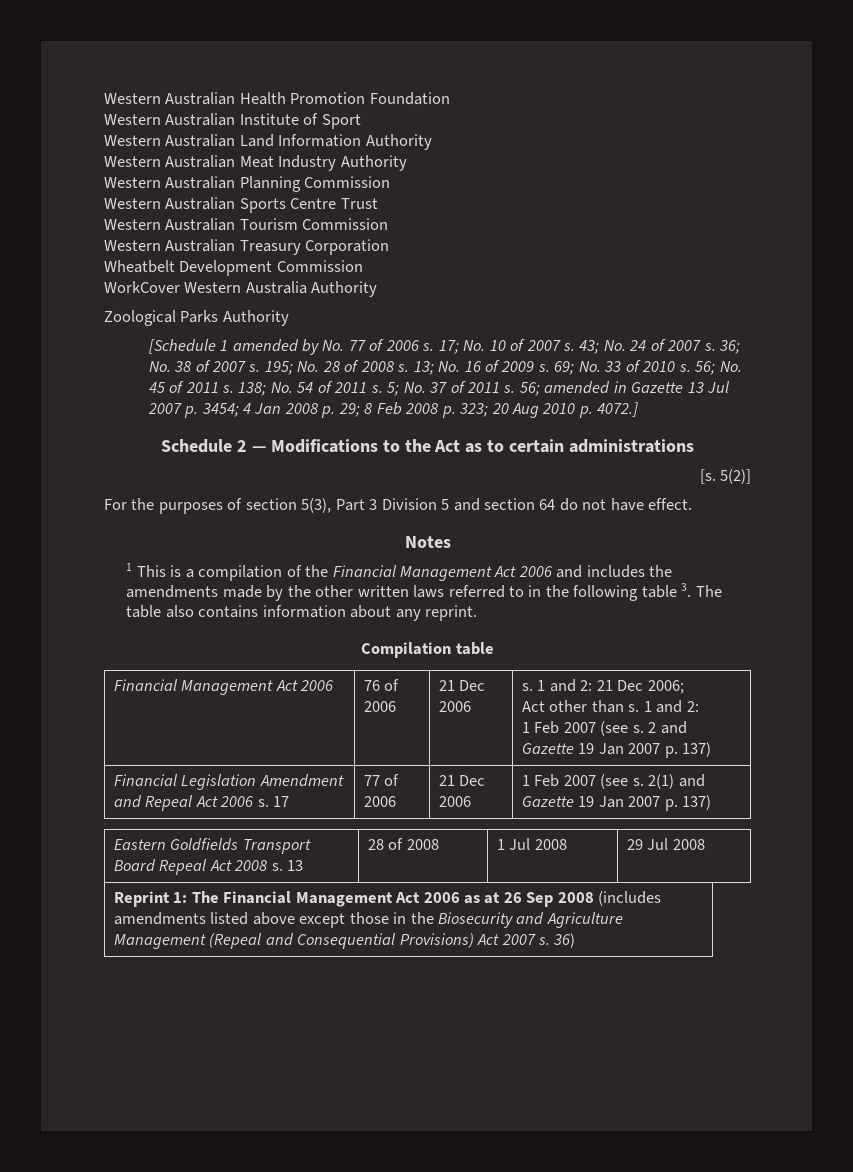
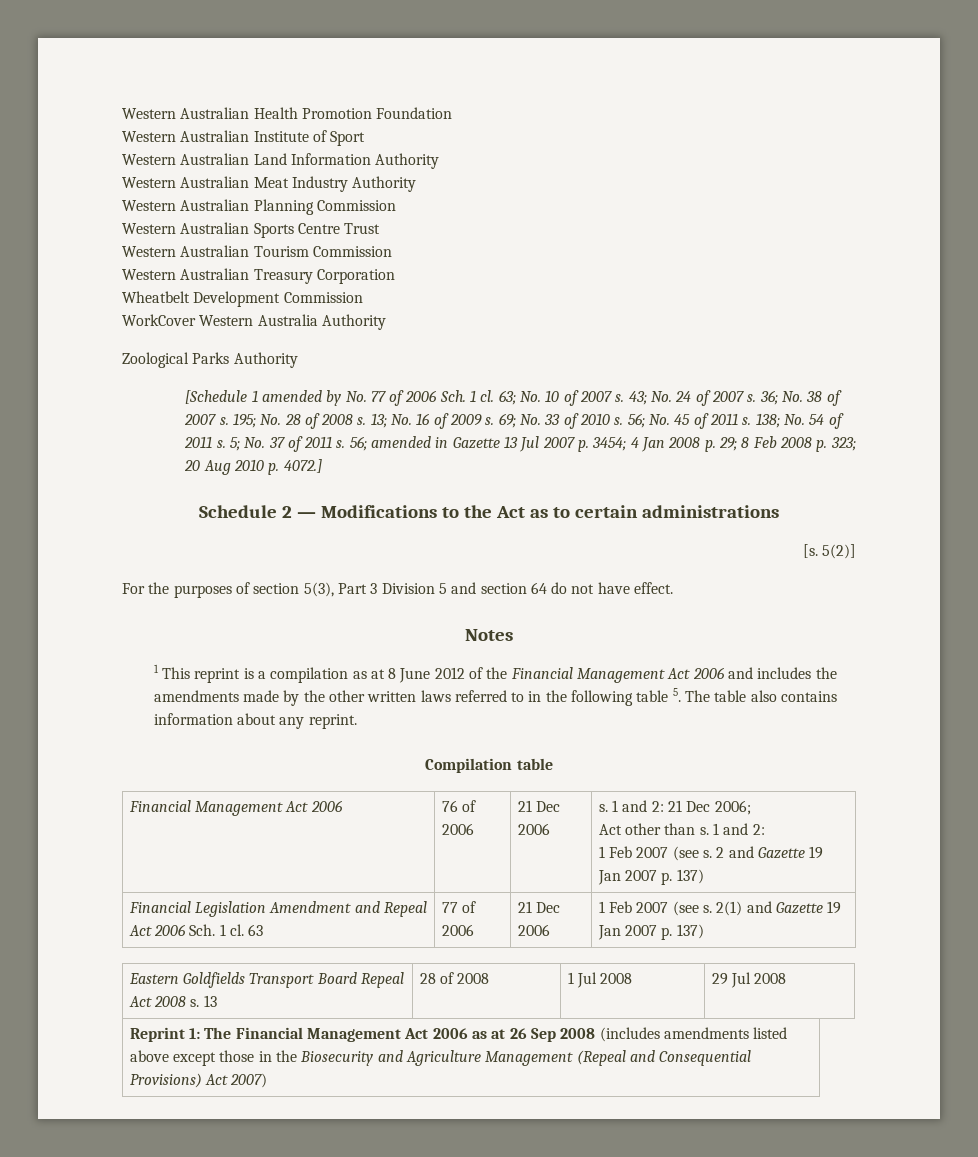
[422,340,459,354] s. 17; -> [439,390,516,405] Sch. 1 cl. 63;
(166, 571) none -> [194,668,241,683] reprint
(283, 573) none -> [352,667,465,683] as at 8 June 2012
[681,583,692,597] 3. -> [672,688,681,702] 5.
[257,796,290,807] s. 17 -> [189,924,264,936] Sch. 1 cl. 63
[501,933,576,948] 2007 s. 36) -> [230,1073,268,1088] 2007)

